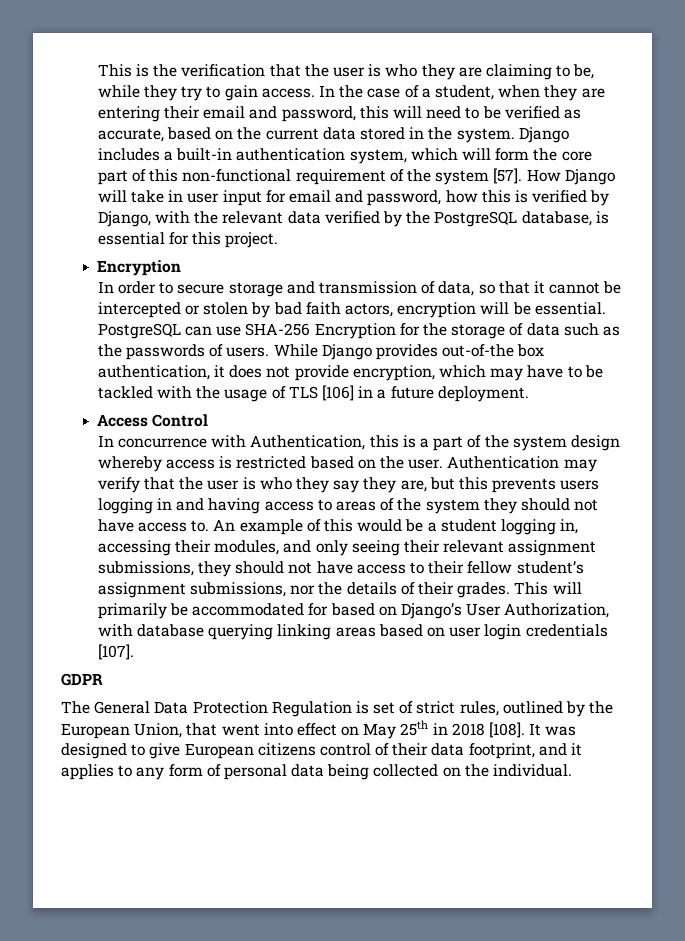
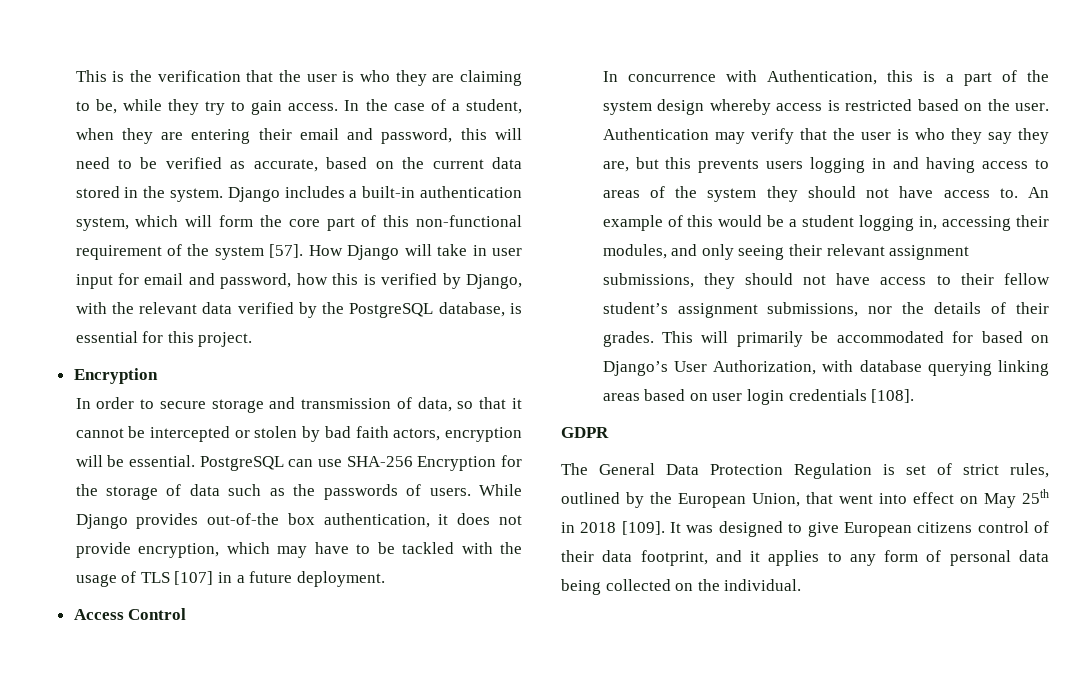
[322,385,355,401] [106] -> [174,571,214,585] [107]
[97,644,134,660] [107]. -> [871,389,915,403] [108].
[489,722,526,738] [108]. -> [621,521,665,535] [109].

